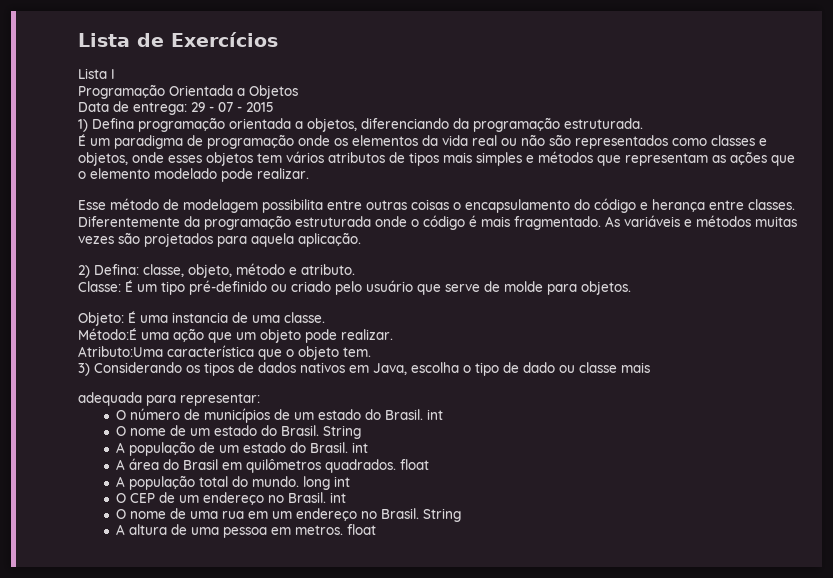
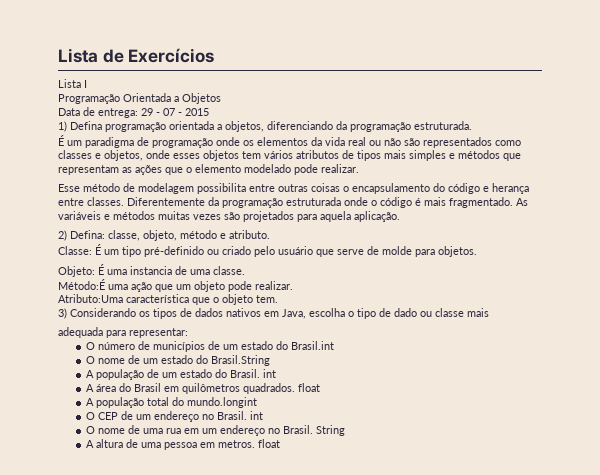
[385,409,444,420] Brasil. int -> [290,341,334,350] Brasil.int
[281,425,362,439] Brasil. String -> [210,355,270,366] Brasil.String
[252,476,351,490] mundo. long int -> [186,397,257,408] mundo.longint

